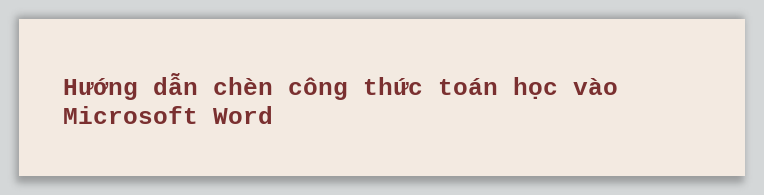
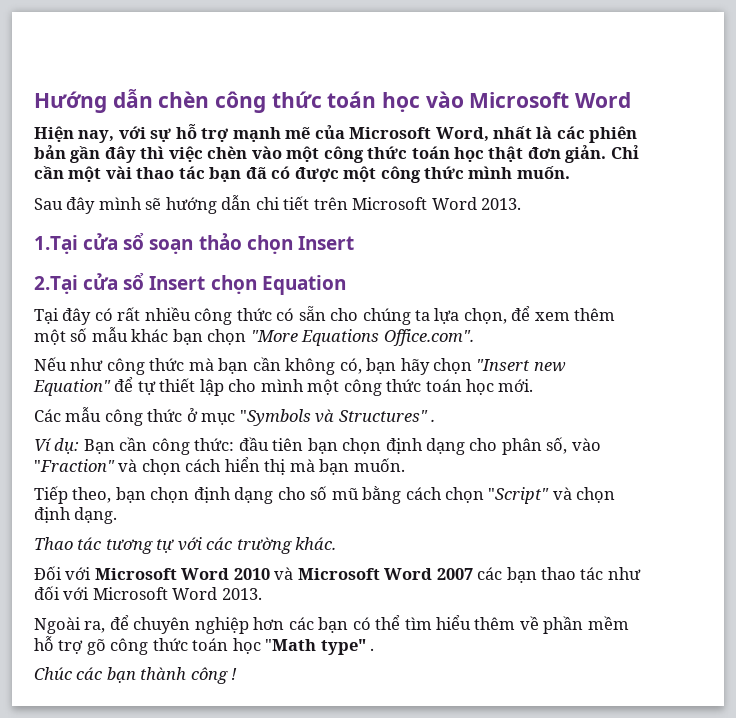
(273, 115) none -> [34,124,638,143] [34,145,639,163] [34,166,570,183] [34,195,522,214] [34,233,354,254] [34,273,346,295] [34,306,616,325] [34,327,474,346] [34,357,566,375] [33,377,534,396] [34,407,436,426] [34,437,601,455] [34,457,405,475] [34,486,616,504] [34,507,118,524] [34,537,337,554] [34,566,641,583] [34,586,262,600] [34,615,629,634] [34,636,375,655] [34,667,238,684] // Hiện nay, với sự hỗ trợ mạnh mẽ của Microsoft Word, nhất là các phiên bản gần đây thì việc chèn vào một công thức toán học thật đơn giản. Chỉ cần một vài thao tác bạn đã có được một công thức mình muốn. // Sau đây mình sẽ hướng dẫn chi tiết trên Microsoft Word 2013. // 1.Tại cửa sổ soạn thảo chọn Insert // 2.Tại cửa sổ Insert chọn Equation // Tại đây có rất nhiều công thức có sẵn cho chúng ta lựa chọn, để xem thêm một số mẫu khác bạn chọn "More Equations Office.com". // Nếu như công thức mà bạn cần không có, bạn hãy chọn "Insert new Equation" để tự thiết lập cho mình một công thức toán học mới. // Các mẫu công thức ở mục "Symbols và Structures" . // Ví dụ: Bạn cần công thức: đầu tiên bạn chọn định dạng cho phân số, vào "Fraction" và chọn cách hiển thị mà bạn muốn. // Tiếp theo, bạn chọn định dạng cho số mũ bằng cách chọn "Script" và chọn định dạng. // Thao tác tương tự với các trường khác. // Đối với Microsoft Word 2010 và Microsoft Word 2007 các bạn thao tác như đối với Microsoft Word 2013. // Ngoài ra, để chuyên nghiệp hơn các bạn có thể tìm hiểu thêm về phần mềm hỗ trợ gõ công thức toán học "Math type" . // Chúc các bạn thành công !

